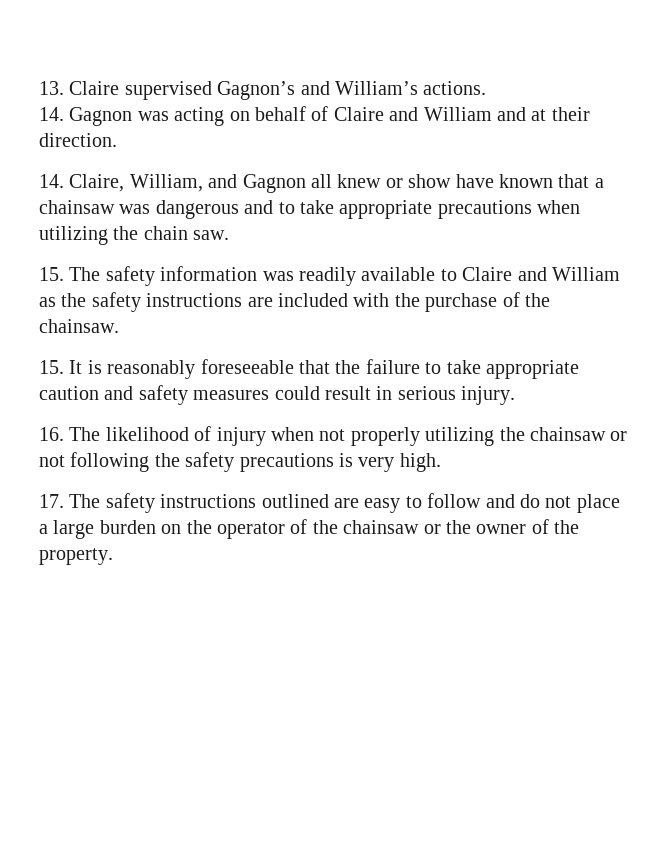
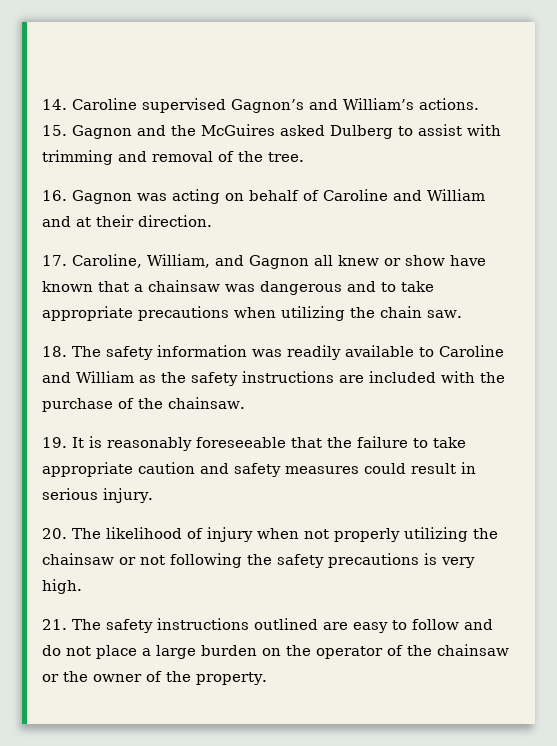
[39,81,120,95] 13. Claire -> [42,98,137,110] 14. Caroline
[39,107,64,121] 14. -> [42,124,501,139] [42,150,304,165] [42,190,67,201] 15. Gagnon and the McGuires asked Dulberg to assist with trimming and removal of the tree. // 16.
[333,107,384,121] Claire -> [323,189,388,201] Caroline
[39,174,125,192] 14. Claire, -> [42,254,142,268] 17. Caroline,
[39,267,64,281] 15. -> [42,346,67,357] 18.
[462,267,513,281] Claire -> [439,345,504,357] Caroline
[39,360,64,374] 15. -> [42,437,67,448] 19.
[39,427,64,441] 16. -> [42,528,67,539] 20.
[39,494,64,508] 17. -> [42,619,67,630] 21.

